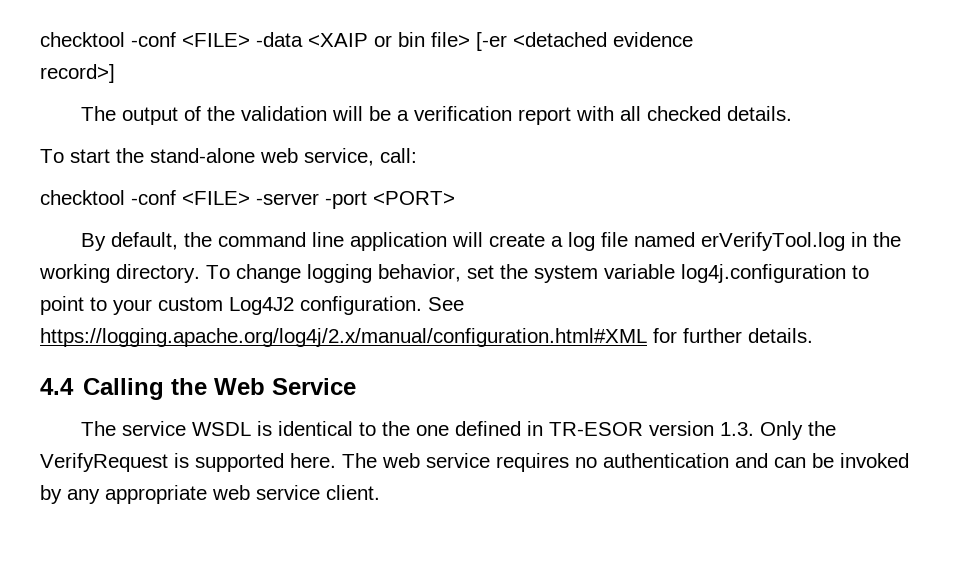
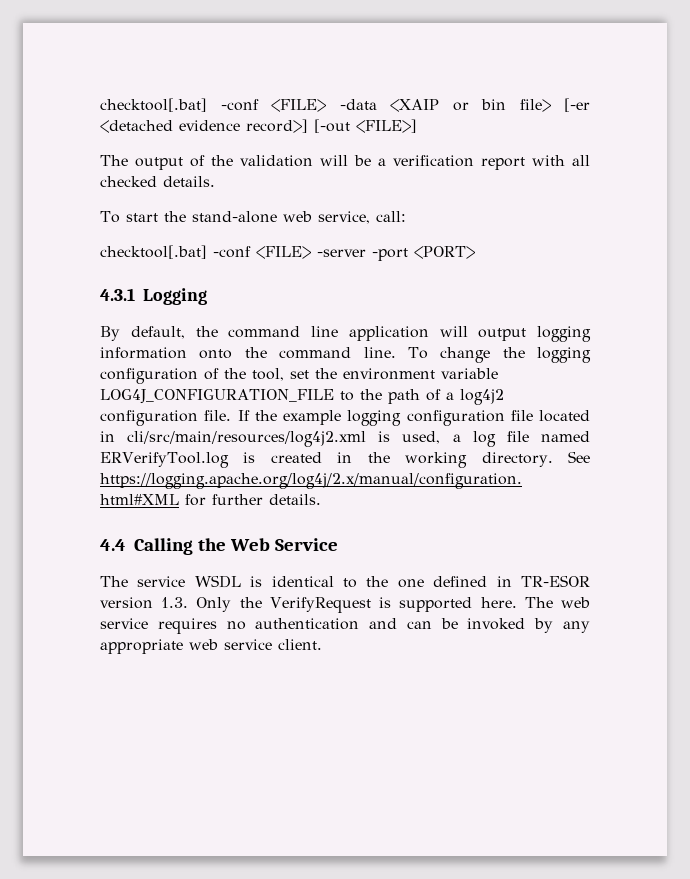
[40,32,125,47] checktool -> [100,98,207,112] checktool[.bat]
(693, 39) // -> (240, 125) none
(115, 73) none -> [314,119,417,133] [-out <FILE>]
[40,190,125,205] checktool -> [100,245,207,259] checktool[.bat]
(455, 198) none -> [100,288,207,305] // 4.3.1 Logging
[488,233,545,247] create -> [478,326,591,342] [100,347,591,363] [100,368,498,384] [100,389,504,405] [100,410,590,426] [100,431,441,447] output logging information onto the command line. To change the logging configuration of the tool, set the environment variable LOG4J_CONFIGURATION_FILE to the path of a log4j2 configuration file. If the example logging configuration file located in cli/src/main/resources/log4j2.xml is used,
[700,232,845,251] erVerifyTool.log -> [100,452,322,468] ERVerifyTool.log is created
[206,264,869,283] [40,296,422,315] To change logging behavior, set the system variable log4j.configuration to point to your custom Log4J2 configuration. -> (553, 459) none

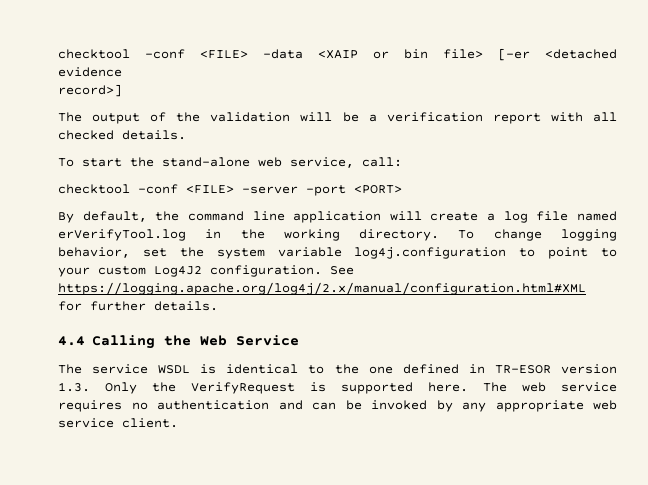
[100,98,207,112] checktool[.bat] -> [58,49,130,59] checktool
(240, 125) none -> (122, 72) //
[314,119,417,133] [-out <FILE>] -> (122, 90) none
[100,245,207,259] checktool[.bat] -> [58,184,130,194] checktool
[100,288,207,305] // 4.3.1 Logging -> (402, 189) none
[478,326,591,342] [100,347,591,363] [100,368,498,384] [100,389,504,405] [100,410,590,426] [100,431,441,447] output logging information onto the command line. To change the logging configuration of the tool, set the environment variable LOG4J_CONFIGURATION_FILE to the path of a log4j2 configuration file. If the example logging configuration file located in cli/src/main/resources/log4j2.xml is used, -> [430,212,479,221] create
[100,452,322,468] ERVerifyTool.log is created -> [58,229,186,241] erVerifyTool.log
(553, 459) none -> [458,229,617,241] [58,247,617,259] [58,265,322,277] To change logging behavior, set the system variable log4j.configuration to point to your custom Log4J2 configuration.

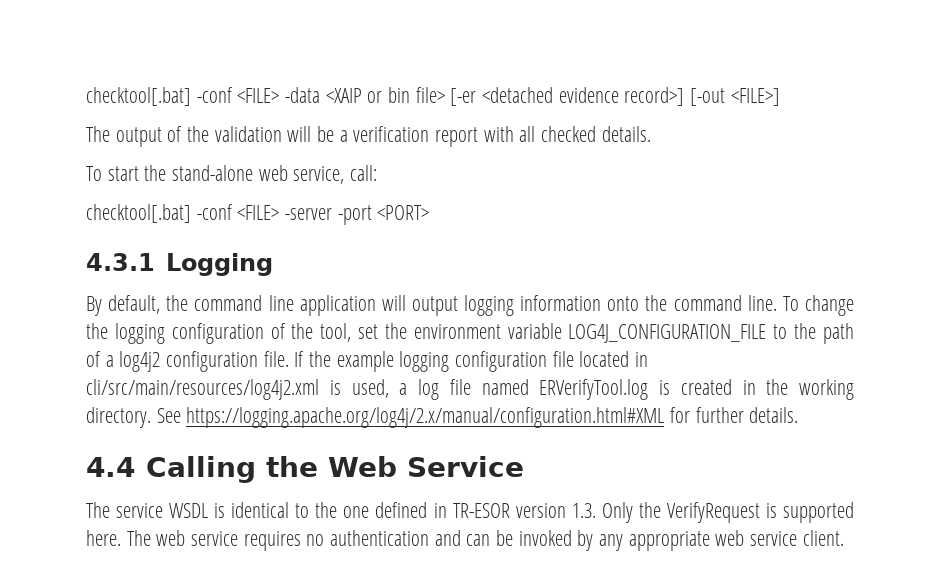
[58,49,130,59] checktool -> [86,87,191,106] checktool[.bat]
(122, 72) // -> (619, 95) none
(122, 90) none -> [690,88,780,106] [-out <FILE>]
[58,184,130,194] checktool -> [86,204,191,223] checktool[.bat]
(402, 189) none -> [86,253,273,276] // 4.3.1 Logging
[430,212,479,221] create -> [411,295,854,316] [86,323,854,344] [86,351,649,372] [86,379,389,400] output logging information onto the command line. To change the logging configuration of the tool, set the environment variable LOG4J_CONFIGURATION_FILE to the path of a log4j2 configuration file. If the example logging configuration file located in cli/src/main/resources/log4j2.xml is used,
[58,229,186,241] erVerifyTool.log -> [539,379,732,400] ERVerifyTool.log is created
[458,229,617,241] [58,247,617,259] [58,265,322,277] To change logging behavior, set the system variable log4j.configuration to point to your custom Log4J2 configuration. -> (151, 417) none

